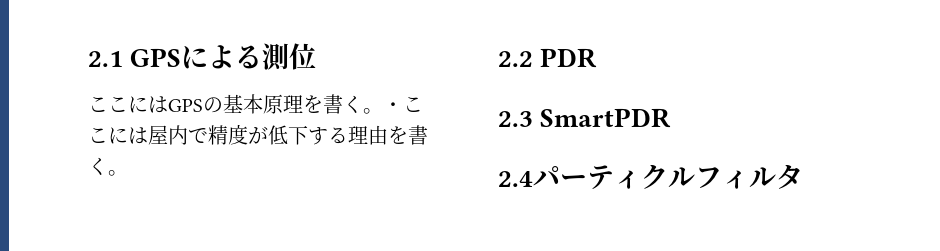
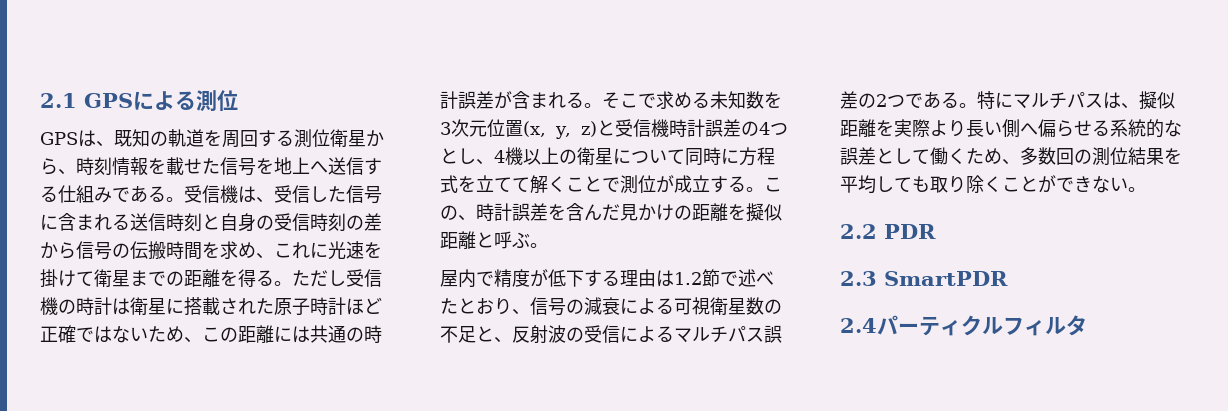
[88,94,423,114] [88,127,148,144] ここにはGPSの基本原理を書く。・ここには -> [40,129,384,148] [40,157,382,176] [40,185,382,204] [40,213,382,232] [40,241,382,260] [40,269,382,288] [40,297,382,316] [40,325,382,343] [440,91,782,109] [440,119,788,139] [440,147,775,166] [440,175,782,194] [440,203,782,222] [440,231,548,249] GPSは、既知の軌道を周回する測位衛星から、時刻情報を載せた信号を地上へ送信する仕組みである。受信機は、受信した信号に含まれる送信時刻と自身の受信時刻の差から信号の伝搬時間を求め、これに光速を掛けて衛星までの距離を得る。ただし受信機の時計は衛星に搭載された原子時計ほど正確ではないため、この距離には共通の時計誤差が含まれる。そこで求める未知数を3次元位置(x, y, z)と受信機時計誤差の4つとし、4機以上の衛星について同時に方程式を立てて解くことで測位が成立する。この、時計誤差を含んだ見かけの距離を擬似距離と呼ぶ。 //
[388,125,428,145] [88,157,108,175] を書く -> [656,269,774,287] [440,297,782,316] [440,325,782,344] [840,91,1175,110] [840,119,1182,138] [840,147,1182,166] [840,175,1128,194] は1.2節で述べたとおり、信号の減衰による可視衛星数の不足と、反射波の受信によるマルチパス誤差の2つである。特にマルチパスは、擬似距離を実際より長い側へ偏らせる系統的な誤差として働くため、多数回の測位結果を平均しても取り除くことができない

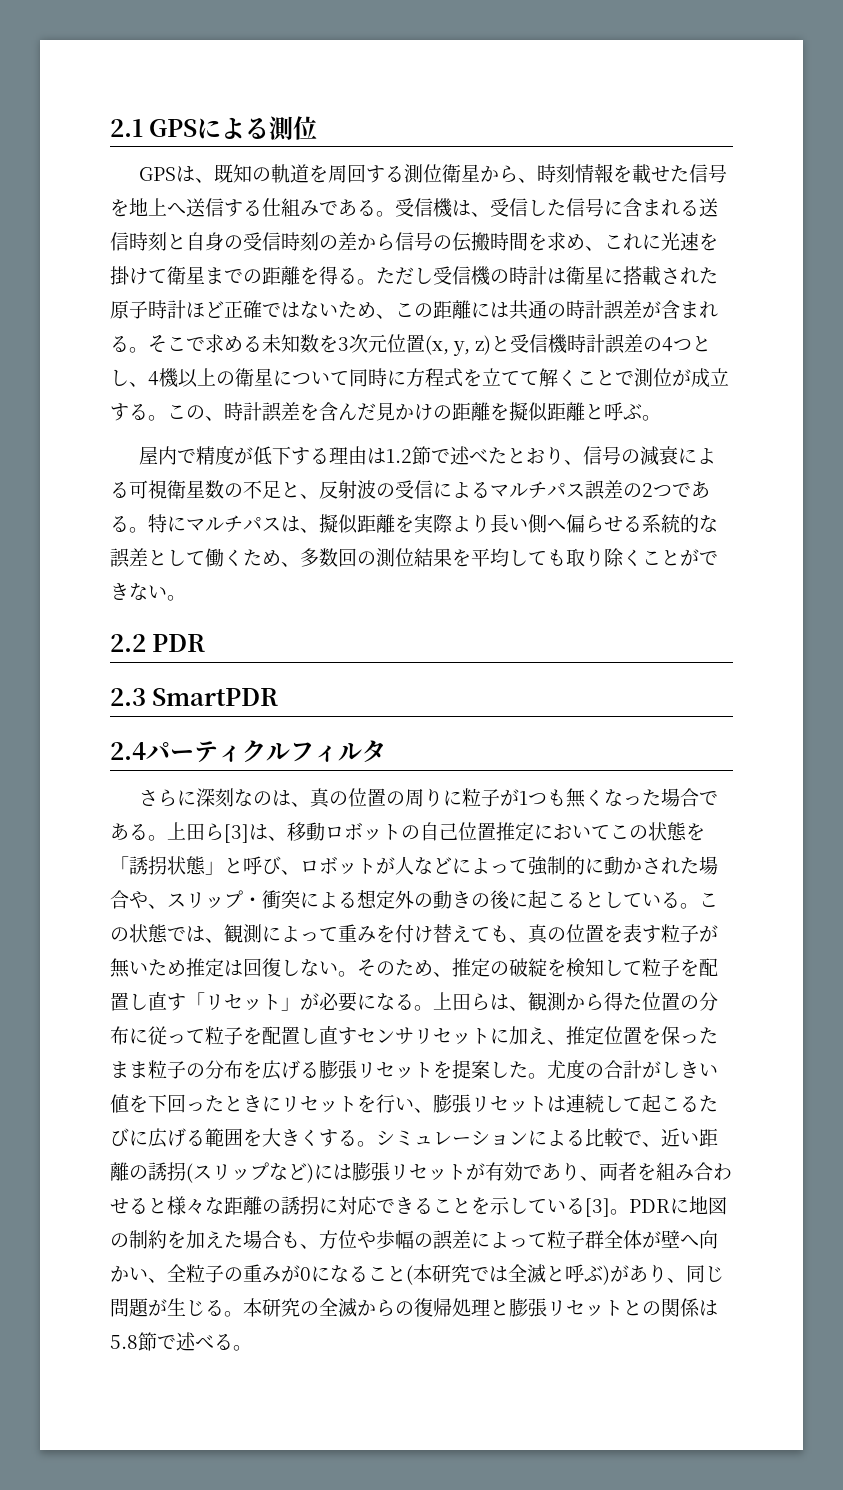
(1087, 325) none -> [138,788,718,808] [110,822,705,843] [110,856,718,876] [110,889,718,909] [110,924,718,944] [110,958,718,978] [110,992,718,1012] [110,1026,718,1045] [110,1060,718,1080] [110,1094,718,1113] [110,1128,718,1148] [110,1162,732,1183] [110,1196,727,1217] [110,1230,718,1250] [110,1264,724,1285] [110,1298,718,1317] [110,1332,252,1351] // さらに深刻なのは、真の位置の周りに粒子が1つも無くなった場合である。上田ら[3]は、移動ロボットの自己位置推定においてこの状態を「誘拐状態」と呼び、ロボットが人などによって強制的に動かされた場合や、スリップ・衝突による想定外の動きの後に起こるとしている。この状態では、観測によって重みを付け替えても、真の位置を表す粒子が無いため推定は回復しない。そのため、推定の破綻を検知して粒子を配置し直す「リセット」が必要になる。上田らは、観測から得た位置の分布に従って粒子を配置し直すセンサリセットに加え、推定位置を保ったまま粒子の分布を広げる膨張リセットを提案した。尤度の合計がしきい値を下回ったときにリセットを行い、膨張リセットは連続して起こるたびに広げる範囲を大きくする。シミュレーションによる比較で、近い距離の誘拐(スリップなど)には膨張リセットが有効であり、両者を組み合わせると様々な距離の誘拐に対応できることを示している[3]。PDRに地図の制約を加えた場合も、方位や歩幅の誤差によって粒子群全体が壁へ向かい、全粒子の重みが0になること(本研究では全滅と呼ぶ)があり、同じ問題が生じる。本研究の全滅からの復帰処理と膨張リセットとの関係は5.8節で述べる。

